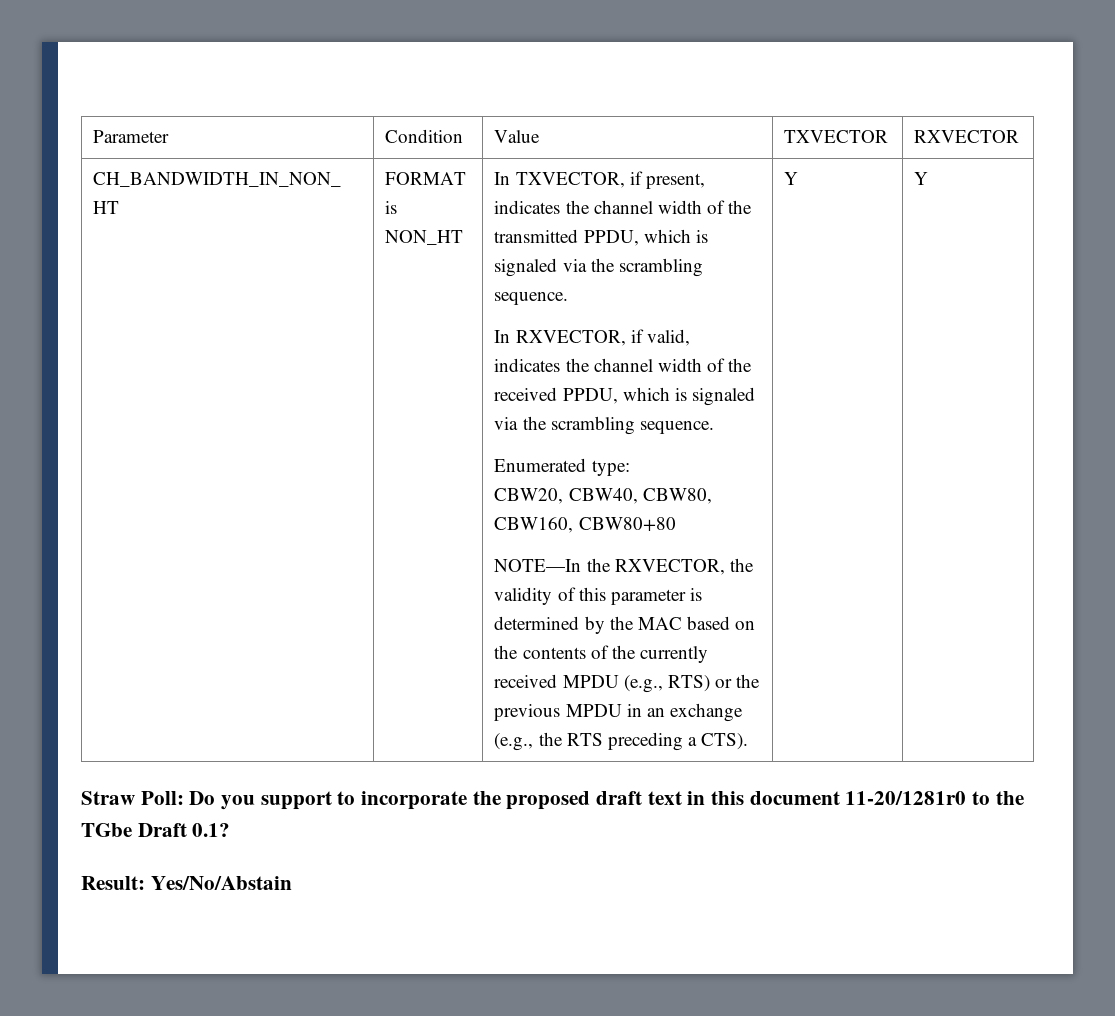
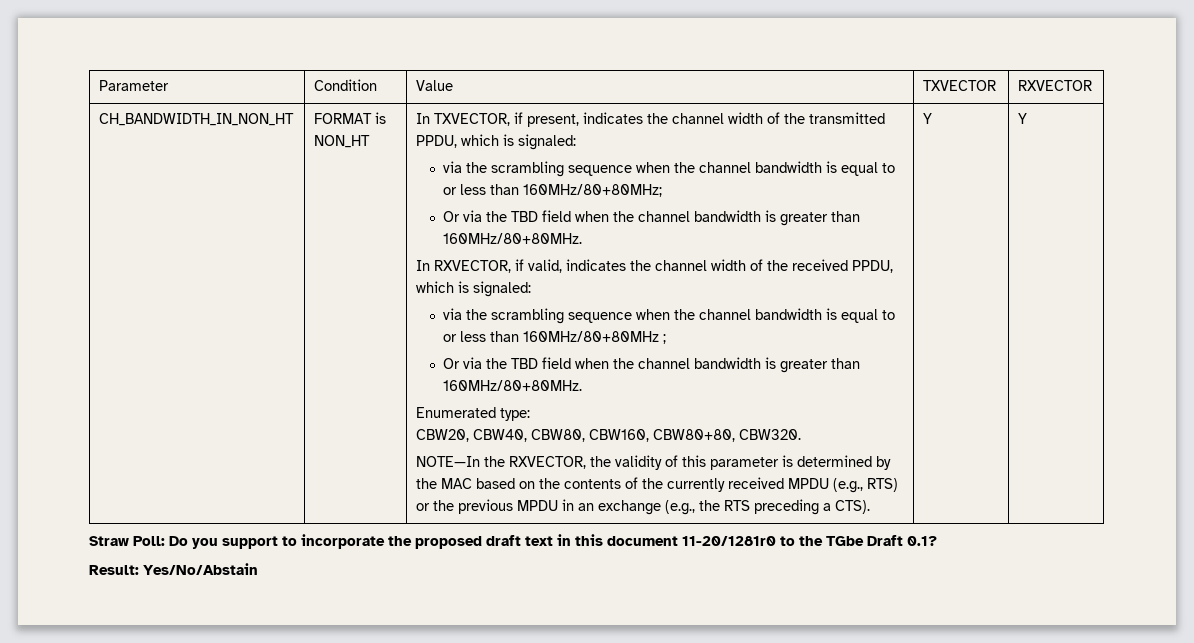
[494,258,703,277] [494,292,569,305] signaled via the scrambling sequence. -> [518,134,577,150] [443,161,896,177] [443,184,663,197] [443,210,861,226] [443,233,583,244] signaled: // via the scrambling sequence when the channel bandwidth is equal to or less than 160MHz/80+80MHz; // Or via the TBD field when the channel bandwidth is greater than 160MHz/80+80MHz.
[691,387,755,406] [494,416,714,435] signaled via the scrambling sequence. -> [473,281,532,297] [443,308,896,324] [443,331,667,344] [443,357,861,373] [443,380,583,391] signaled: // via the scrambling sequence when the channel bandwidth is equal to or less than 160MHz/80+80MHz ; // Or via the TBD field when the channel bandwidth is greater than 160MHz/80+80MHz.
[578,517,676,531] CBW80+80 -> [653,429,802,442] CBW80+80, CBW320.

